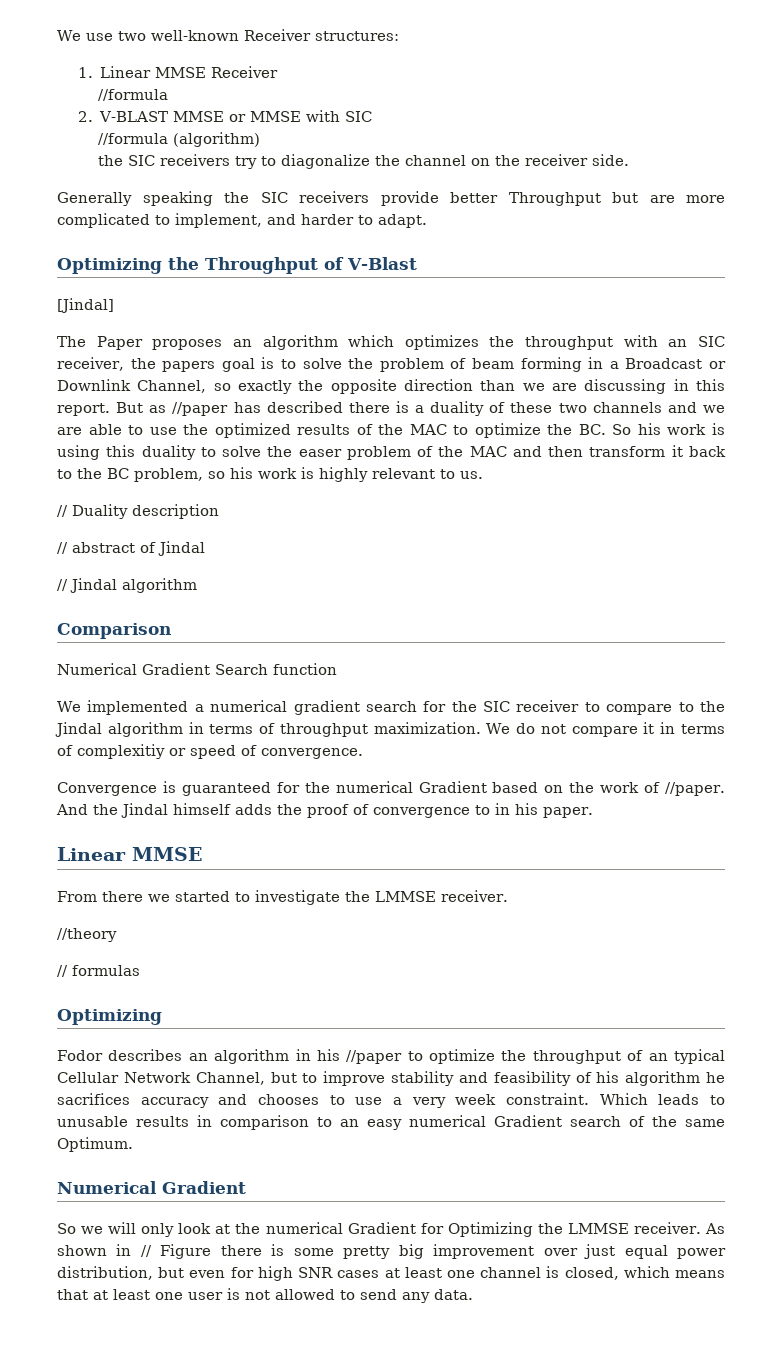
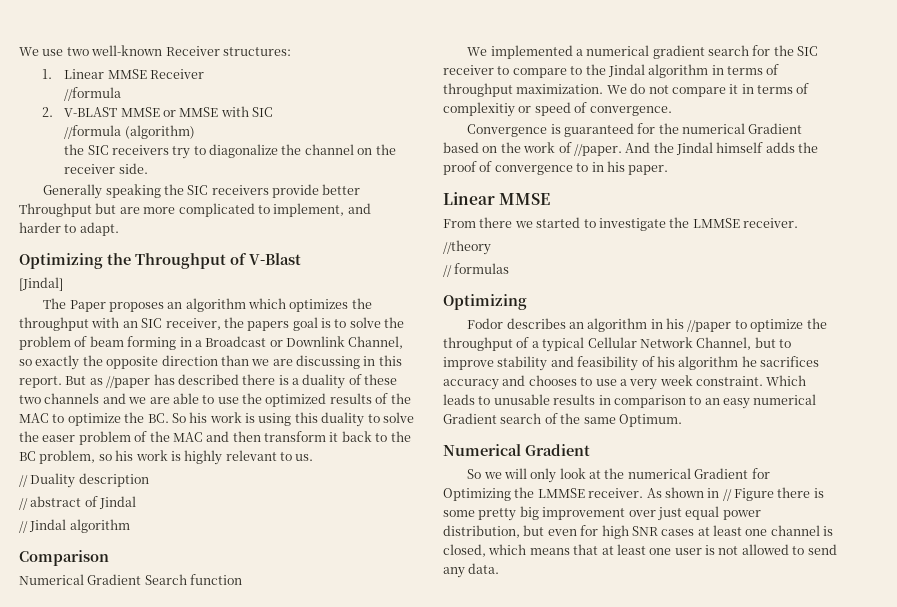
[648,1053,668,1061] an -> [531,341,539,348] a

